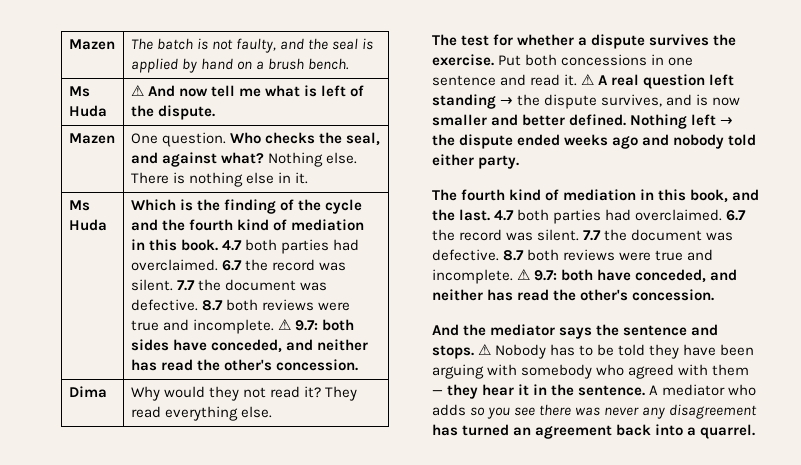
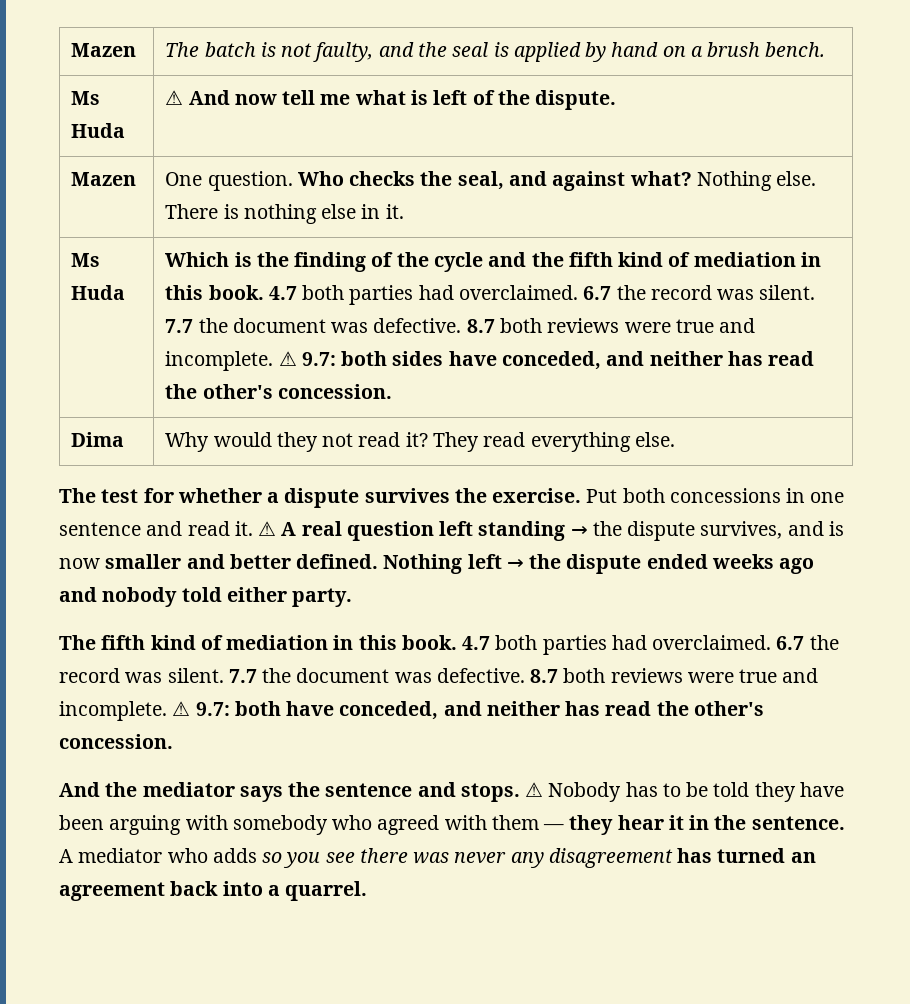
[188,219,233,231] fourth -> [568,252,613,267] fifth
[461,189,760,203] [432,209,491,221] fourth kind of mediation in this book, and the last. -> [101,635,457,650] fifth kind of mediation in this book.

